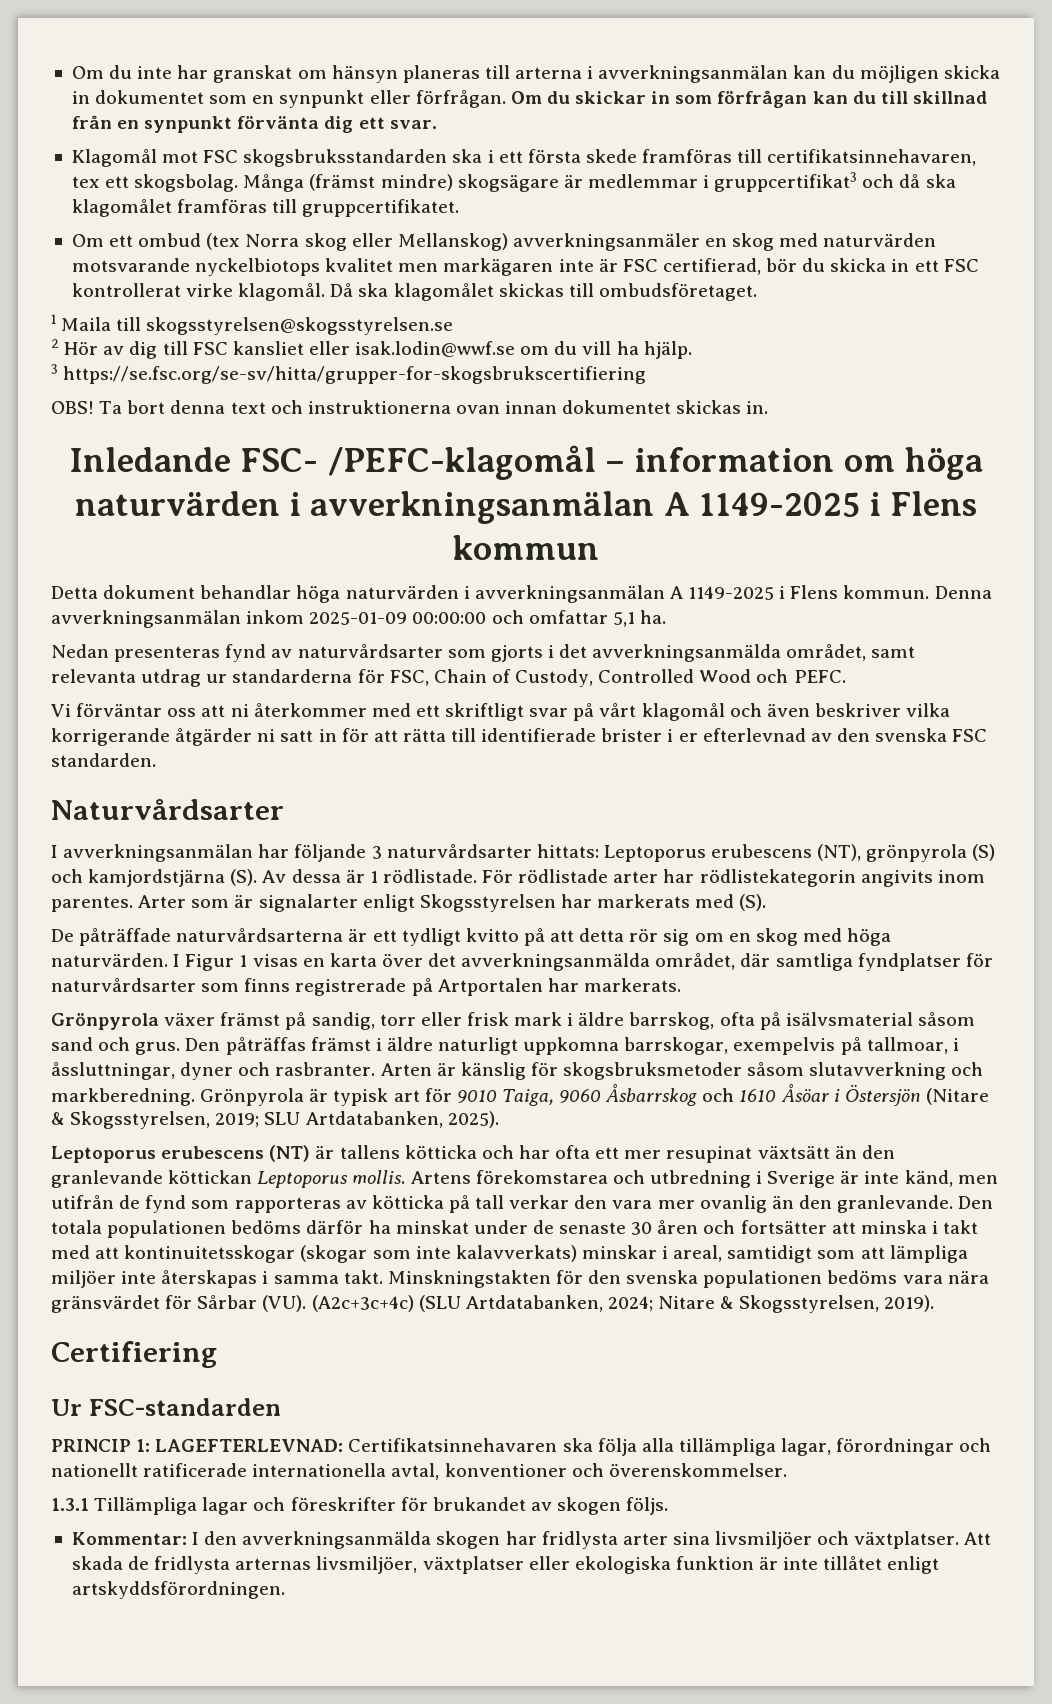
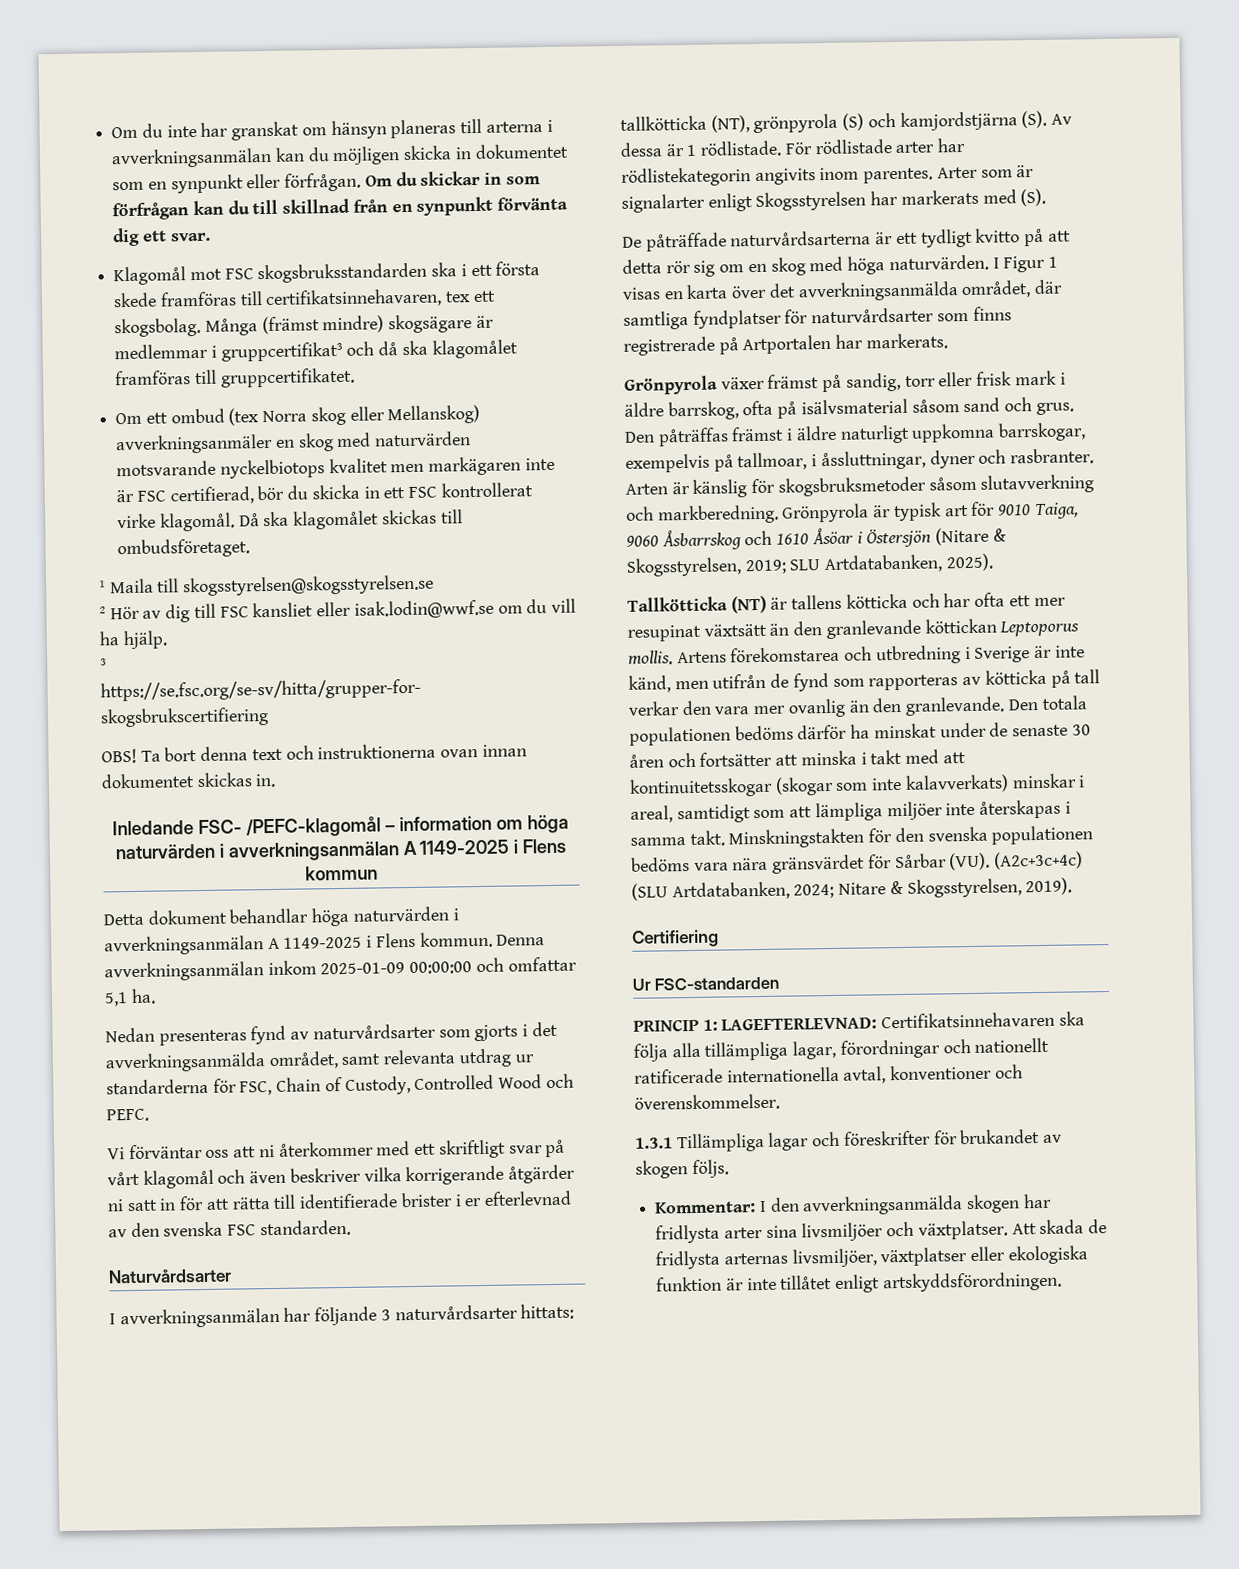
[603,844,813,862] Leptoporus erubescens -> [620,115,707,131] tallkötticka
[51,1146,265,1163] Leptoporus erubescens -> [627,596,728,612] Tallkötticka

